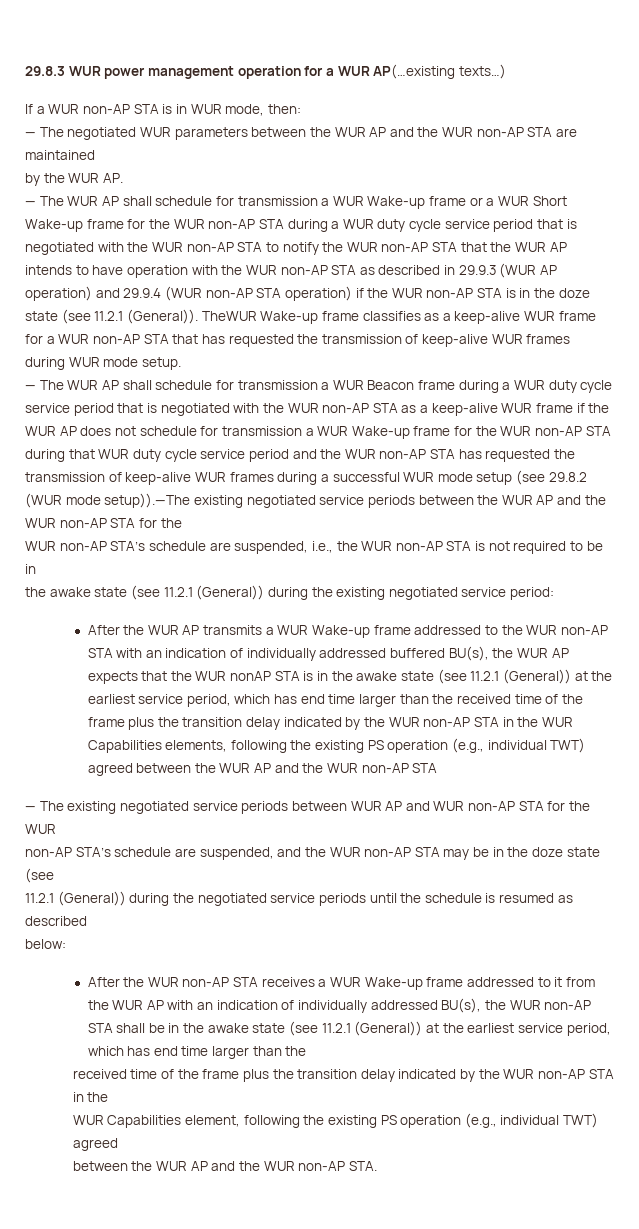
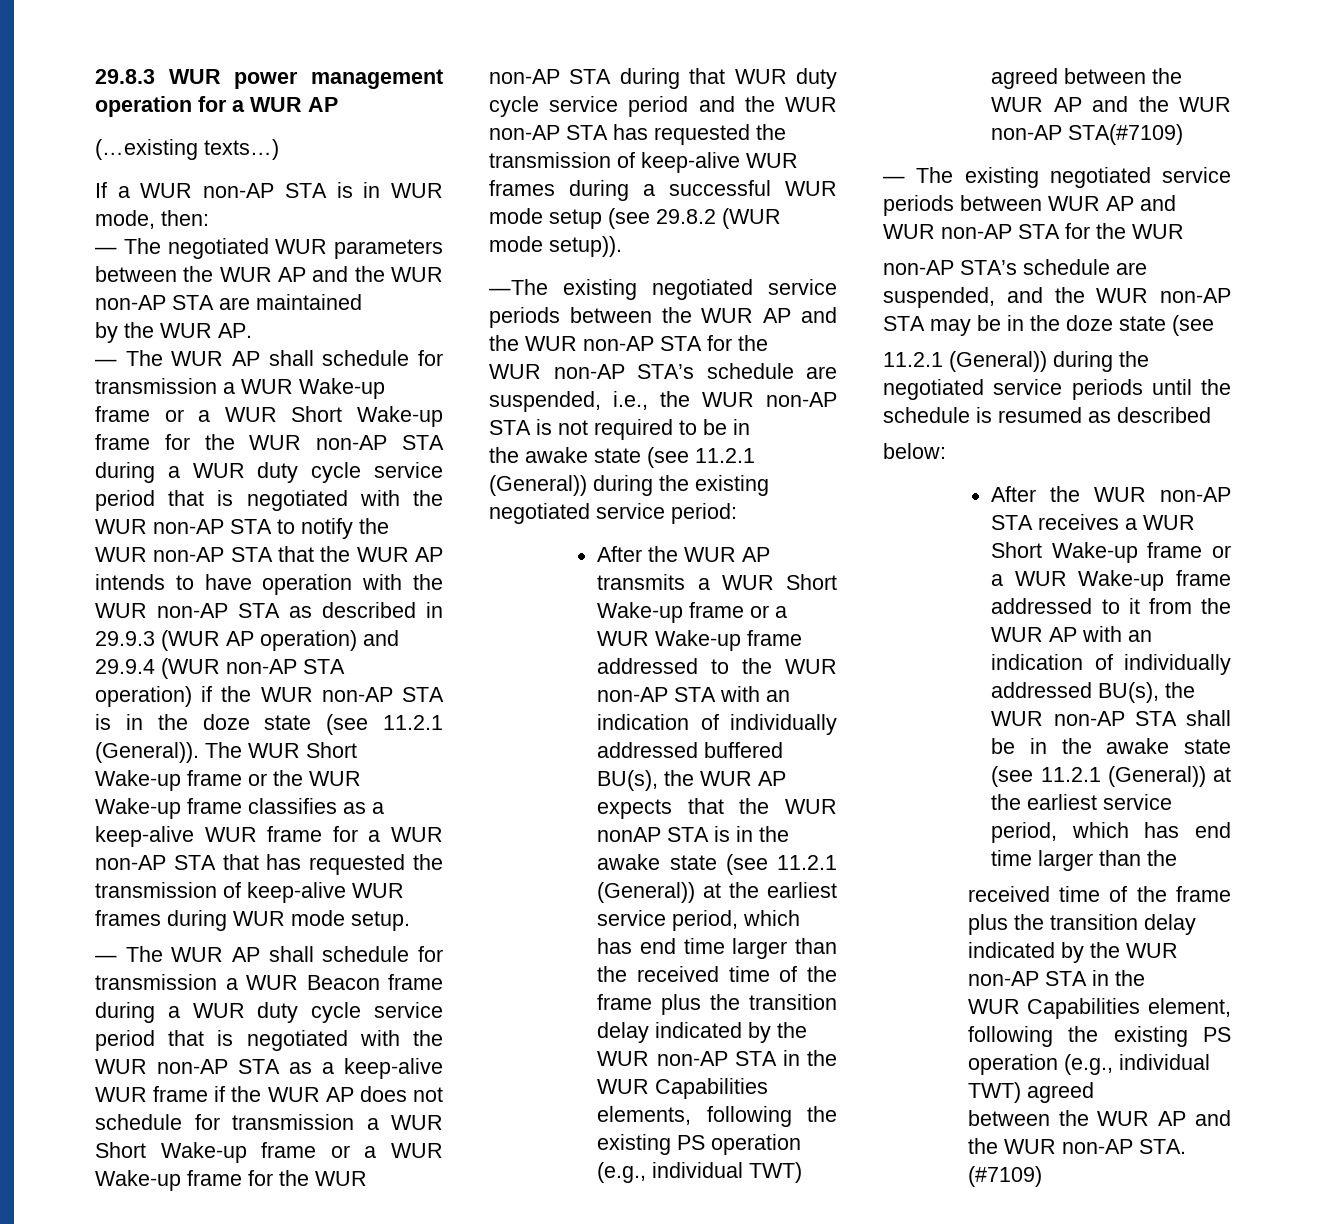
[373,64,456,79] AP(…existing -> [308,97,338,112] [95,139,198,160] AP // (…existing
[201,311,257,321] TheWUR -> [205,742,357,758] [95,770,361,791] The WUR Short Wake-up frame or the WUR
(349, 431) none -> [95,1142,443,1163] Short Wake-up frame or a WUR
[104,493,191,508] setup)).—The -> [549,236,622,257] [489,279,548,295] setup)). // —The
(309, 630) none -> [786,574,837,590] [597,602,788,623] [597,631,650,646] Short Wake-up frame or a WUR
[412,763,438,773] STA -> [1068,124,1184,145] STA(#7109)
(362, 982) none -> [991,542,1231,563] [991,571,1067,586] Short Wake-up frame or a WUR
(377, 1166) none -> [967,1166,1042,1187] (#7109)

